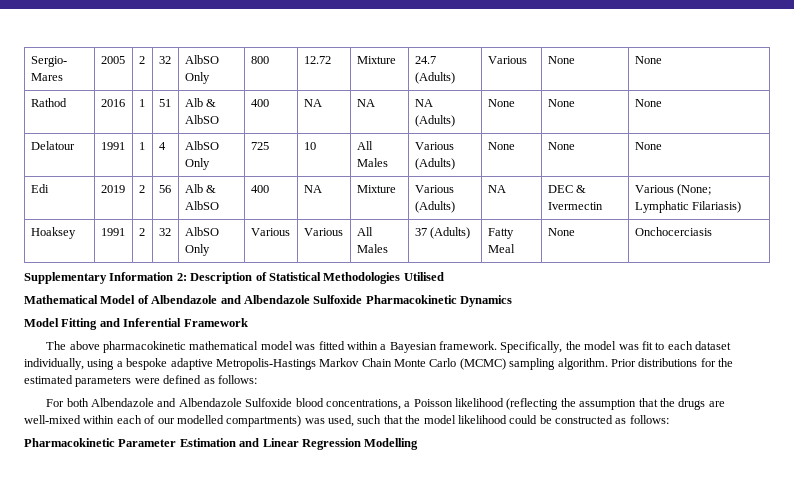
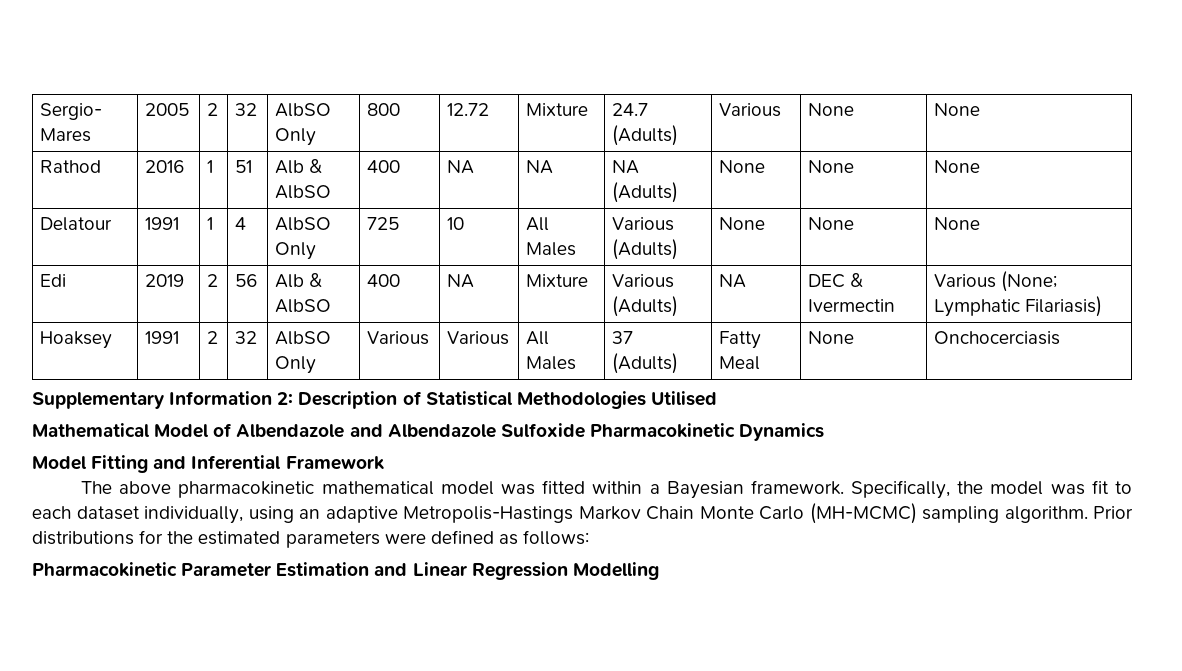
[116,358,168,370] a bespoke -> [299,509,320,519] an
[459,358,506,370] (MCMC) -> [809,503,917,524] (MH-MCMC)
[46,398,725,410] [24,415,669,427] // For both Albendazole and Albendazole Sulfoxide blood concentrations, a Poisson likelihood (reflecting the assumption that the drugs are well-mixed within each of our modelled compartments) was used, such that the model likelihood could be constructed as follows: -> (590, 537) none

